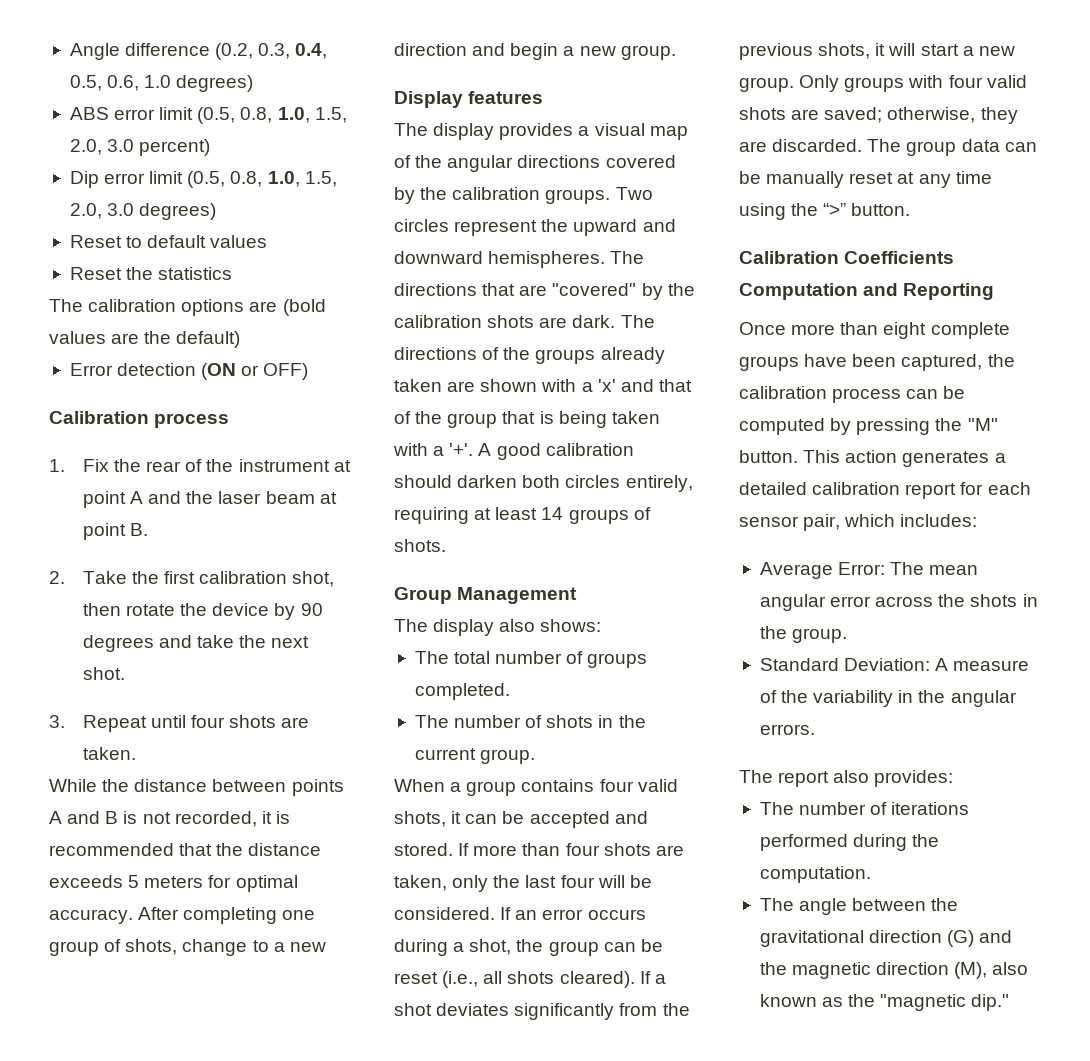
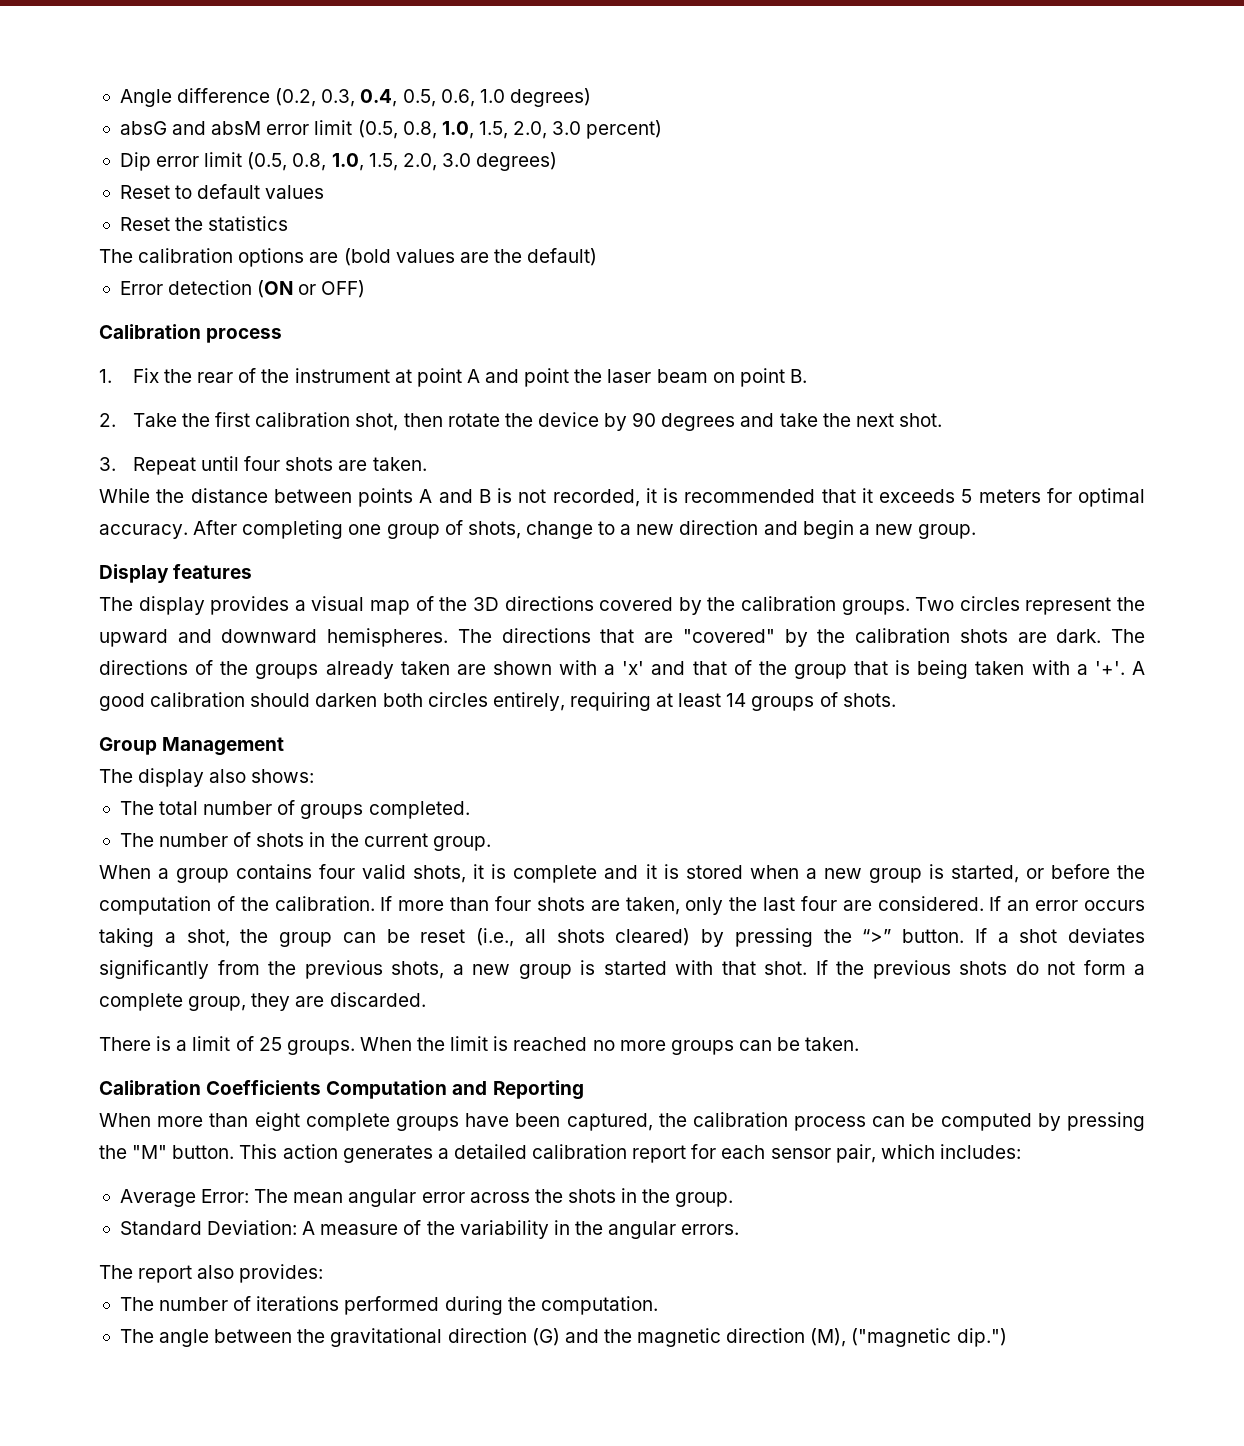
[69,107,109,120] ABS -> [119,121,262,135] absG and absM
(182, 497) none -> [524,368,570,387] point
[319,492,337,504] at -> [712,372,735,383] on
[216,843,322,856] the distance -> [861,488,873,503] it
[447,155,514,172] angular -> [472,597,499,611] 3D
[465,811,648,828] [394,843,453,856] can be accepted and stored. -> [491,864,1145,883] [99,896,375,915] is complete and it is stored when a new group is started, or before the computation of the calibration.
[597,875,652,888] will be -> [842,900,872,911] are
[394,939,448,956] during -> [99,928,154,947] taking
[559,971,635,988] cleared). -> [615,928,964,947] cleared) by pressing the “>” button.
[875,43,1015,56] [739,75,1027,92] [739,107,1018,124] [739,139,1037,156] [739,171,992,188] [739,203,911,220] it will start a new group. Only groups with four valid shots are saved; otherwise, they are discarded. The group data can be manually reset at any time using the “>” button. -> [452,960,1145,979] [99,992,426,1011] [99,1036,860,1055] a new group is started with that shot. If the previous shots do not form a complete group, they are discarded. // There is a limit of 25 groups. When the limit is reached no more groups can be taken.
[739,322,786,335] Once -> [99,1113,151,1127] When
[992,962,1029,975] [759,994,1010,1011] also known as the "magnetic dip." -> [851,1328,1007,1347] ("magnetic dip.")

